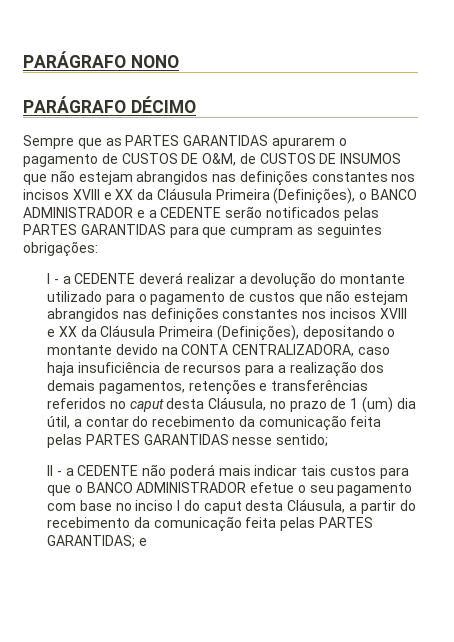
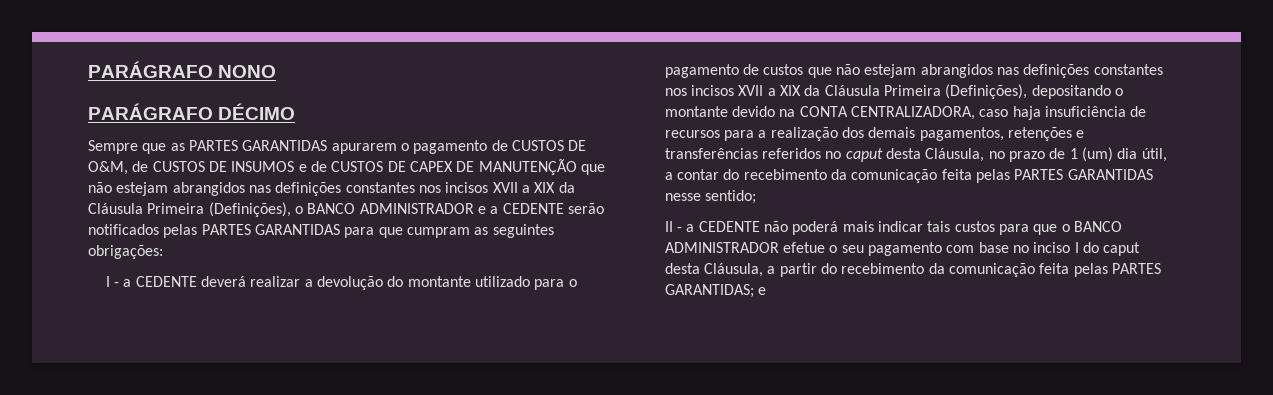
[23,170,416,186] [23,189,134,200] que não estejam abrangidos nas definições constantes nos incisos XVIII e XX -> [298,159,605,175] [88,182,556,196] e de CUSTOS DE CAPEX DE MANUTENÇÃO que não estejam abrangidos nas definições constantes nos incisos XVII a XIX
[379,308,407,319] [46,326,77,337] XVIII e XX -> [738,85,802,96] XVII a XIX

